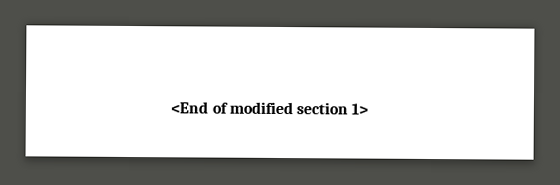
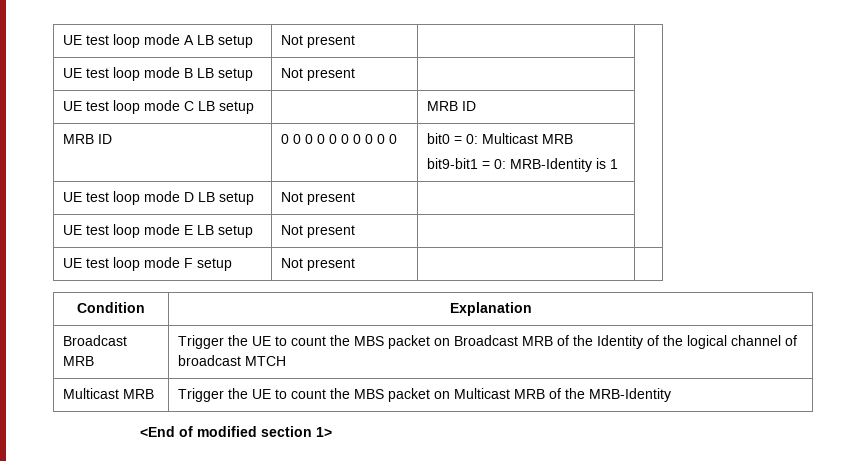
(170, 107) none -> [63,34,254,48] [281,35,356,48] [63,67,254,81] [281,68,356,81] [63,100,255,114] [427,101,477,111] [63,134,113,144] [281,134,398,144] [427,133,574,144] [427,158,619,172] [63,191,255,205] [281,192,356,205] [63,224,254,238] [281,225,356,238] [63,257,233,271] [281,258,356,271] [77,302,145,313] [449,302,532,316] [63,335,128,346] [63,356,95,366] [178,335,798,349] [178,355,287,366] [63,388,155,399] [178,388,672,402] UE test loop mode A LB setup | Not present | | // UE test loop mode B LB setup | Not present | | // UE test loop mode C LB setup | | MRB ID | // MRB ID | 0 0 0 0 0 0 0 0 0 0 | bit0 = 0: Multicast MRB // bit9-bit1 = 0: MRB-Identity is 1 | // UE test loop mode D LB setup | Not present | | // UE test loop mode E LB setup | Not present | | // UE test loop mode F setup | Not present | | // Condition | Explanation // Broadcast MRB | Trigger the UE to count the MBS packet on Broadcast MRB of the Identity of the logical channel of broadcast MTCH // Multicast MRB | Trigger the UE to count the MBS packet on Multicast MRB of the MRB-Identity //

